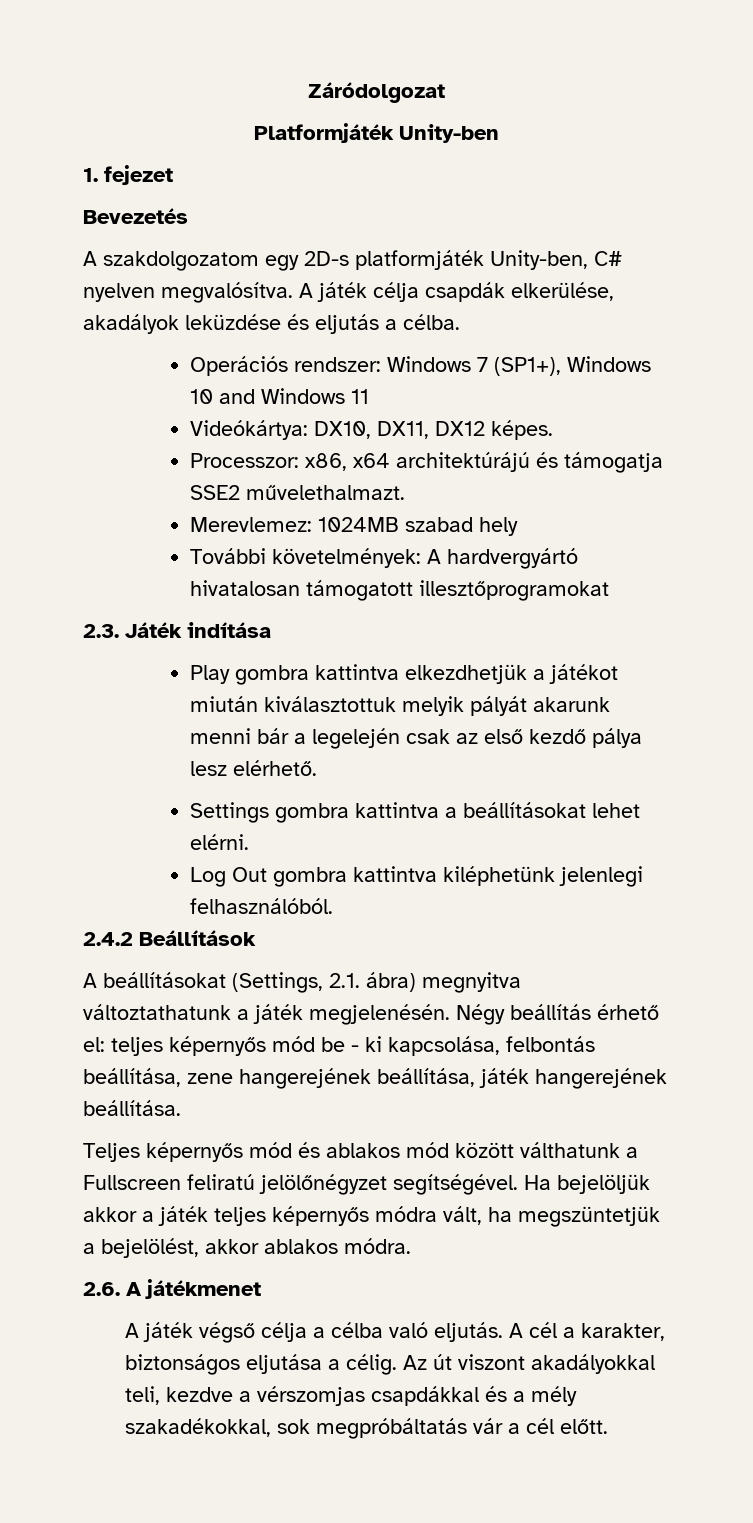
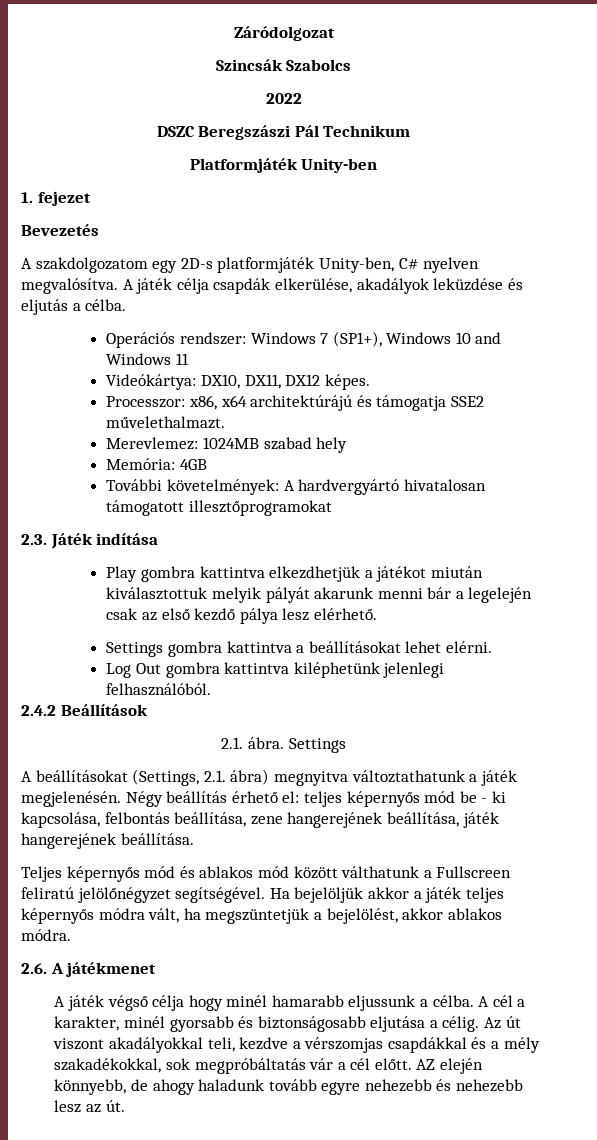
(445, 92) none -> [215,59,352,71] [265,93,302,104] [156,125,411,140] // Szincsák Szabolcs // 2022 // DSZC Beregszászi Pál Technikum
(519, 526) none -> [106,458,207,470] // Memória: 4GB
(256, 938) none -> [221,737,346,753] // 2.1. ábra. Settings
[312,1322,665,1342] [124,1354,240,1375] a célba való eljutás. A cél a karakter, biztonságos -> [188,995,526,1011] [54,1016,366,1032] hogy minél hamarabb eljussunk a célba. A cél a karakter, minél gyorsabb és biztonságosabb
(608, 1426) none -> [416,1058,484,1074] [54,1079,524,1095] [54,1100,125,1113] AZ elején könnyebb, de ahogy haladunk tovább egyre nehezebb és nehezebb lesz az út.

